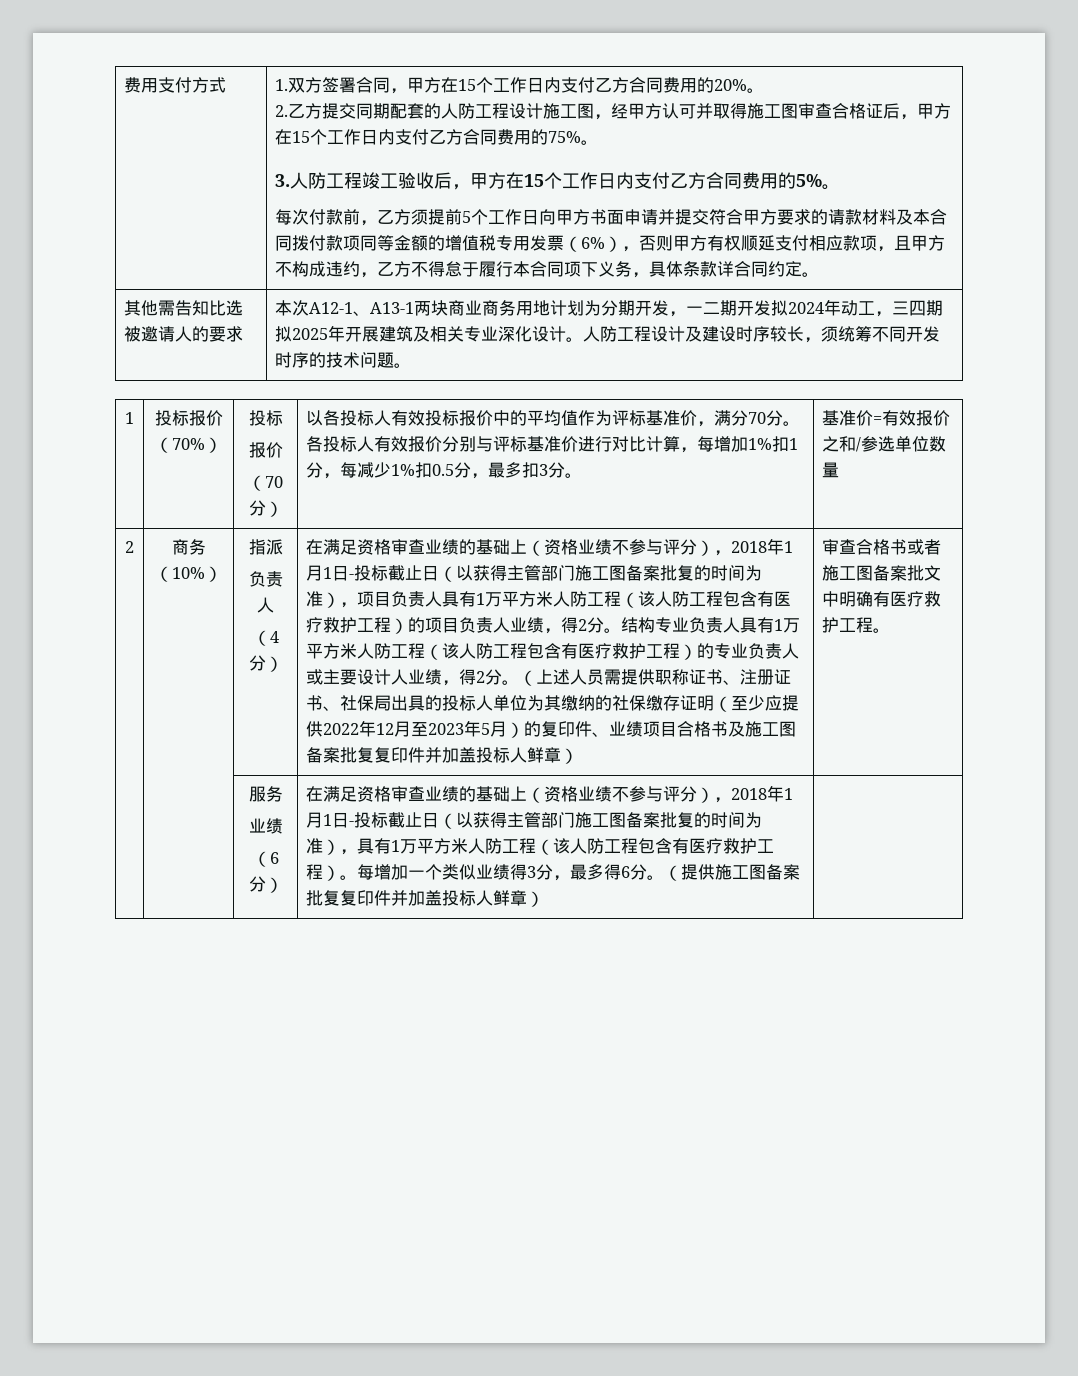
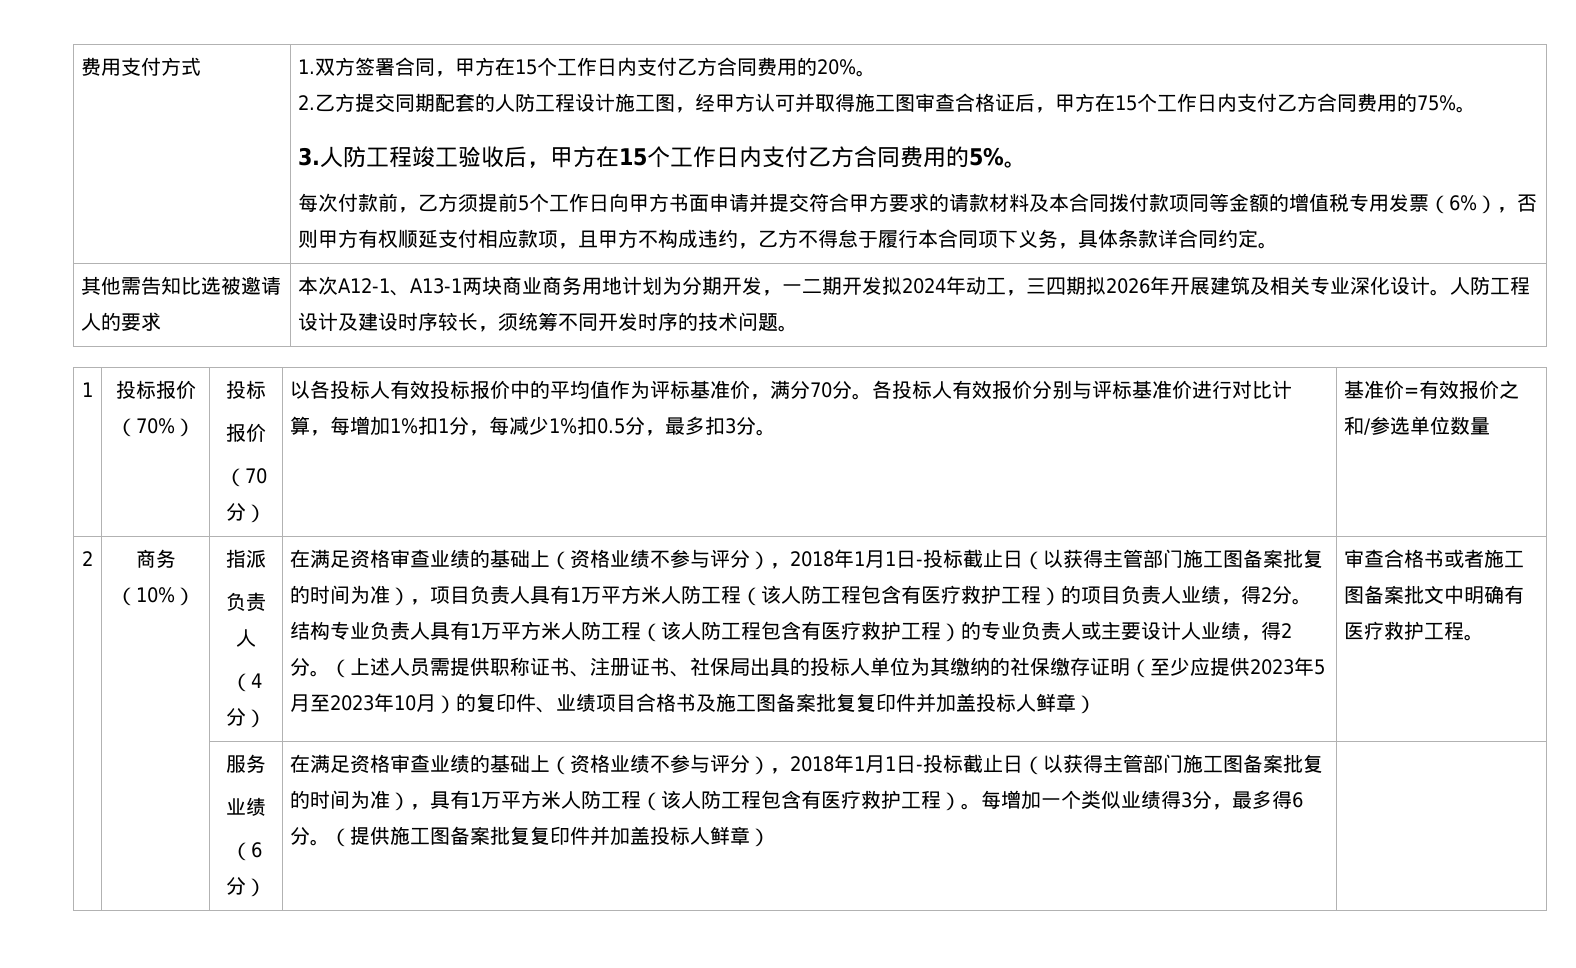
[292,328,329,340] 2025 -> [1106,278,1151,294] 2026
[323,720,395,737] 2022年12 -> [1250,657,1326,676] 2023年5
[481,723,491,735] 5 -> [394,695,417,711] 10

